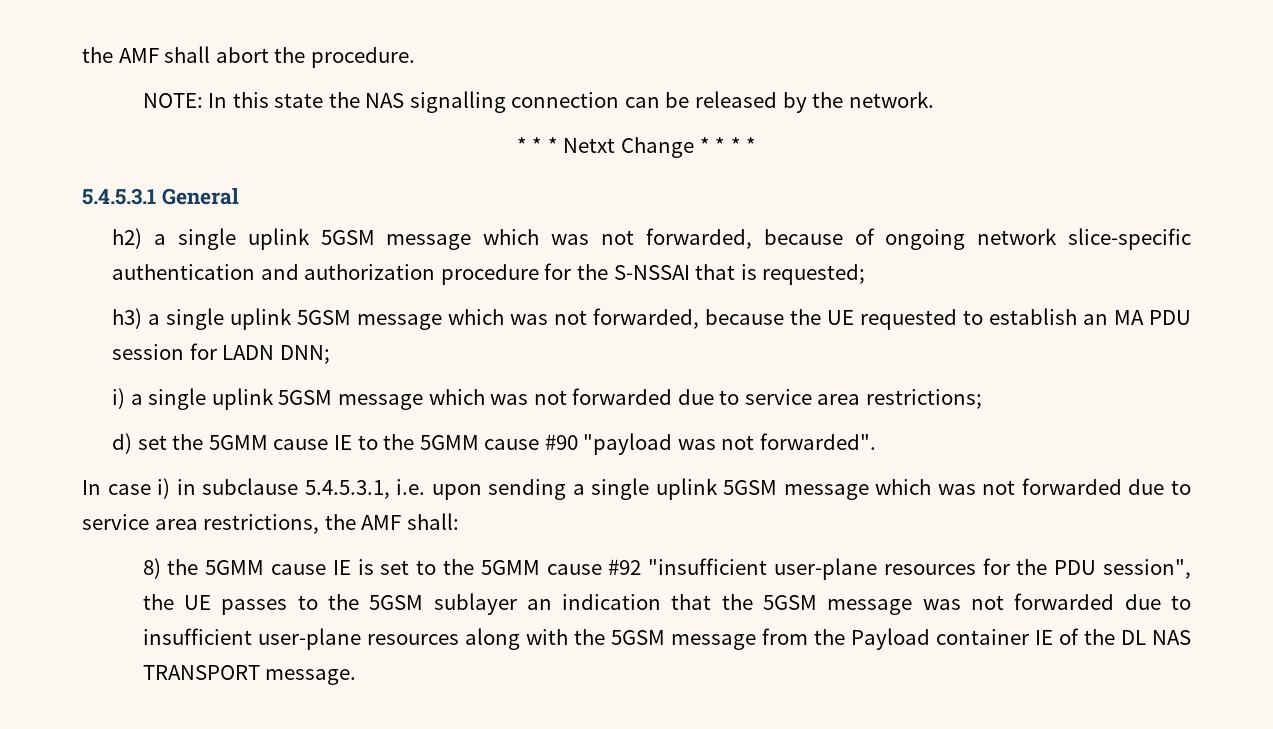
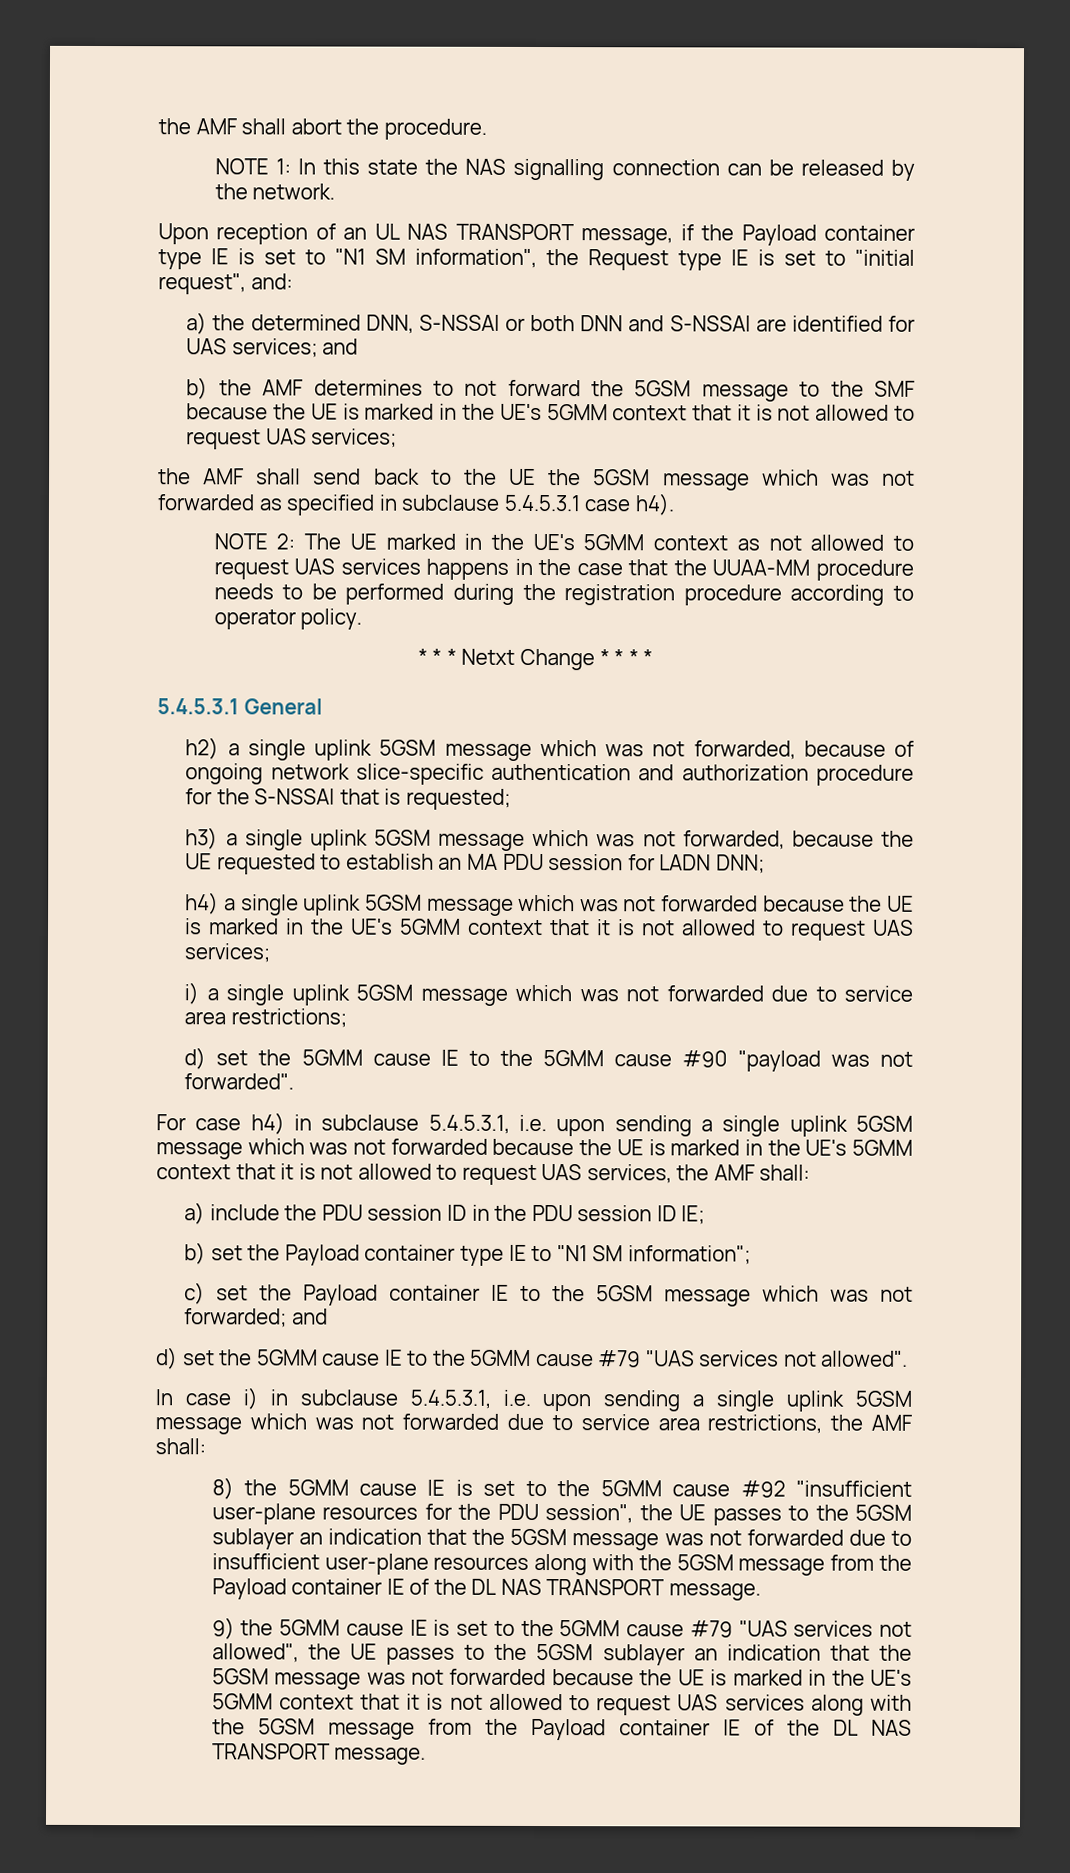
[142,93,203,108] NOTE: -> [214,158,291,175] NOTE 1:
(934, 99) none -> [158,223,916,246] [158,248,915,271] [158,273,293,295] [186,312,915,335] [186,338,359,358] [186,377,915,402] [186,403,915,421] [186,428,398,450] [158,468,916,491] [157,493,675,516] [213,533,915,551] [213,558,915,581] [213,583,914,606] [213,608,363,630] // Upon reception of an UL NAS TRANSPORT message, if the Payload container type IE is set to "N1 SM information", the Request type IE is set to "initial request", and: // a) the determined DNN, S-NSSAI or both DNN and S-NSSAI are identified for UAS services; and // b) the AMF determines to not forward the 5GSM message to the SMF because the UE is marked in the UE's 5GMM context that it is not allowed to request UAS services; // the AMF shall send back to the UE the 5GSM message which was not forwarded as specified in subclause 5.4.5.3.1 case h4). // NOTE 2: The UE marked in the UE's 5GMM context as not allowed to request UAS services happens in the case that the UUAA-MM procedure needs to be performed during the registration procedure according to operator policy.
(330, 354) none -> [185,892,914,916] [185,918,915,941] [184,943,271,963] // h4) a single uplink 5GSM message which was not forwarded because the UE is marked in the UE's 5GMM context that it is not allowed to request UAS services;
(876, 441) none -> [156,1112,914,1137] [156,1138,914,1160] [156,1163,811,1186] [184,1202,706,1225] [184,1242,751,1266] [184,1282,914,1307] [184,1308,328,1328] [156,1347,909,1370] // For case h4) in subclause 5.4.5.3.1, i.e. upon sending a single uplink 5GSM message which was not forwarded because the UE is marked in the UE's 5GMM context that it is not allowed to request UAS services, the AMF shall: // a) include the PDU session ID in the PDU session ID IE; // b) set the Payload container type IE to "N1 SM information"; // c) set the Payload container IE to the 5GSM message which was not forwarded; and // d) set the 5GMM cause IE to the 5GMM cause #79 "UAS services not allowed".
(357, 677) none -> [211,1617,913,1640] [211,1643,912,1666] [211,1668,913,1690] [211,1693,913,1716] [211,1718,912,1741] [211,1743,427,1765] // 9) the 5GMM cause IE is set to the 5GMM cause #79 "UAS services not allowed", the UE passes to the 5GSM sublayer an indication that the 5GSM message was not forwarded because the UE is marked in the UE's 5GMM context that it is not allowed to request UAS services along with the 5GSM message from the Payload container IE of the DL NAS TRANSPORT message.

